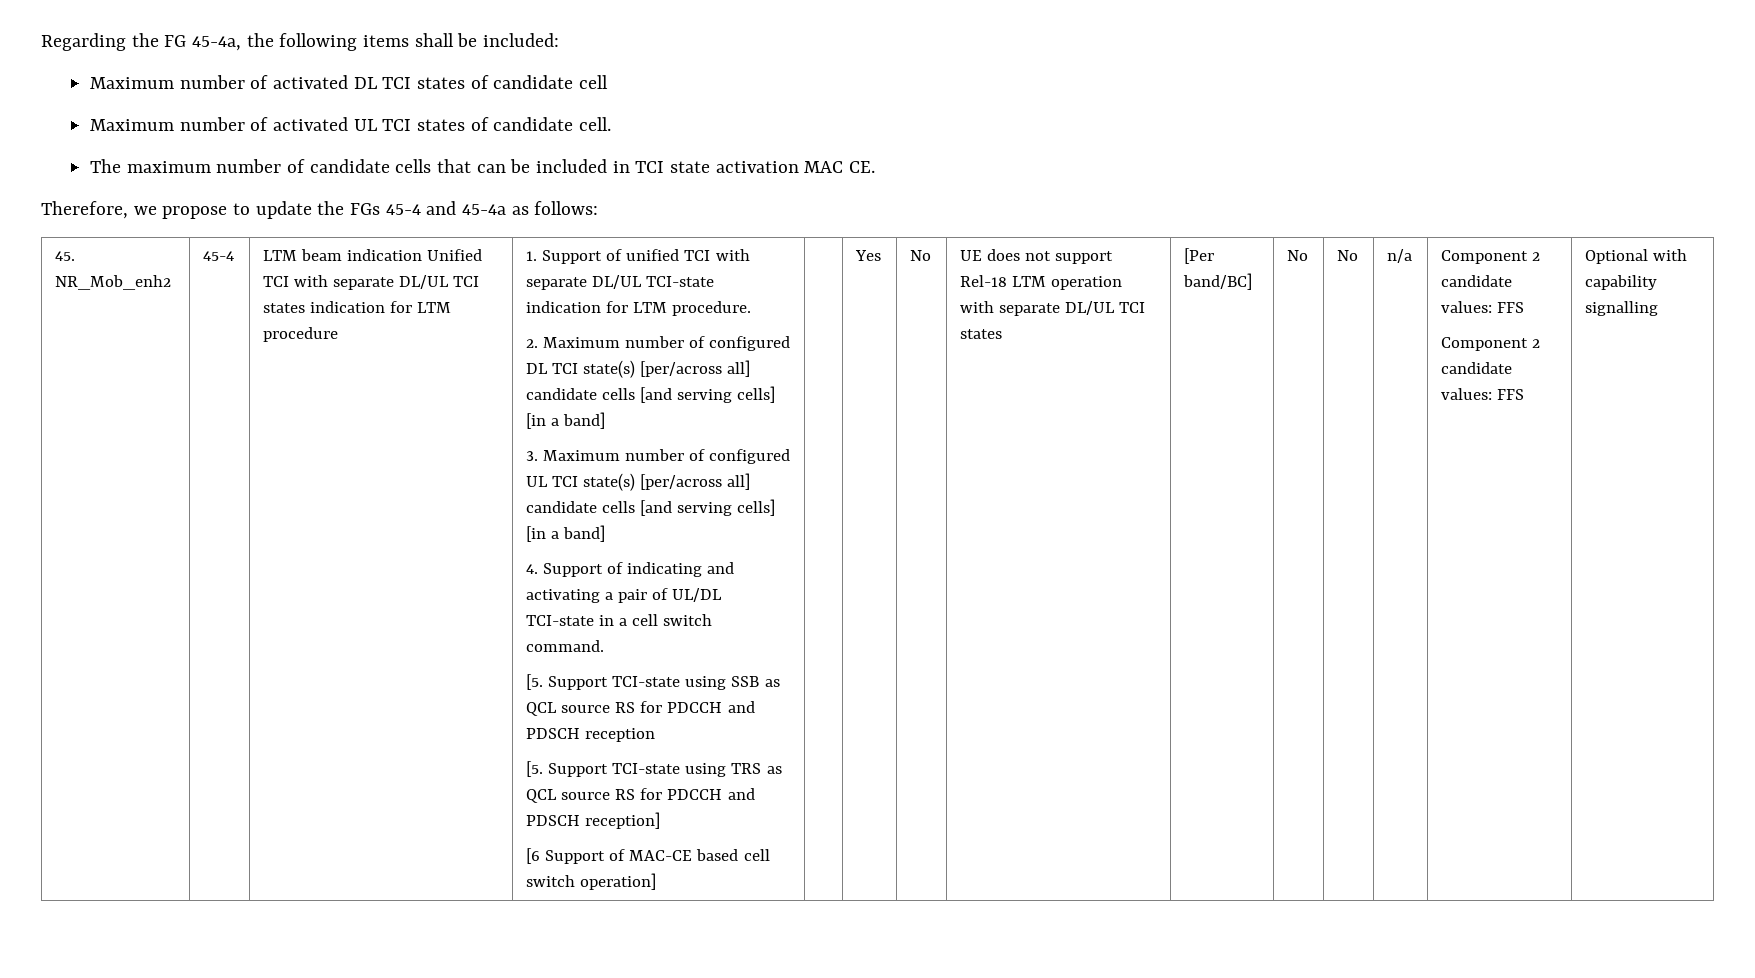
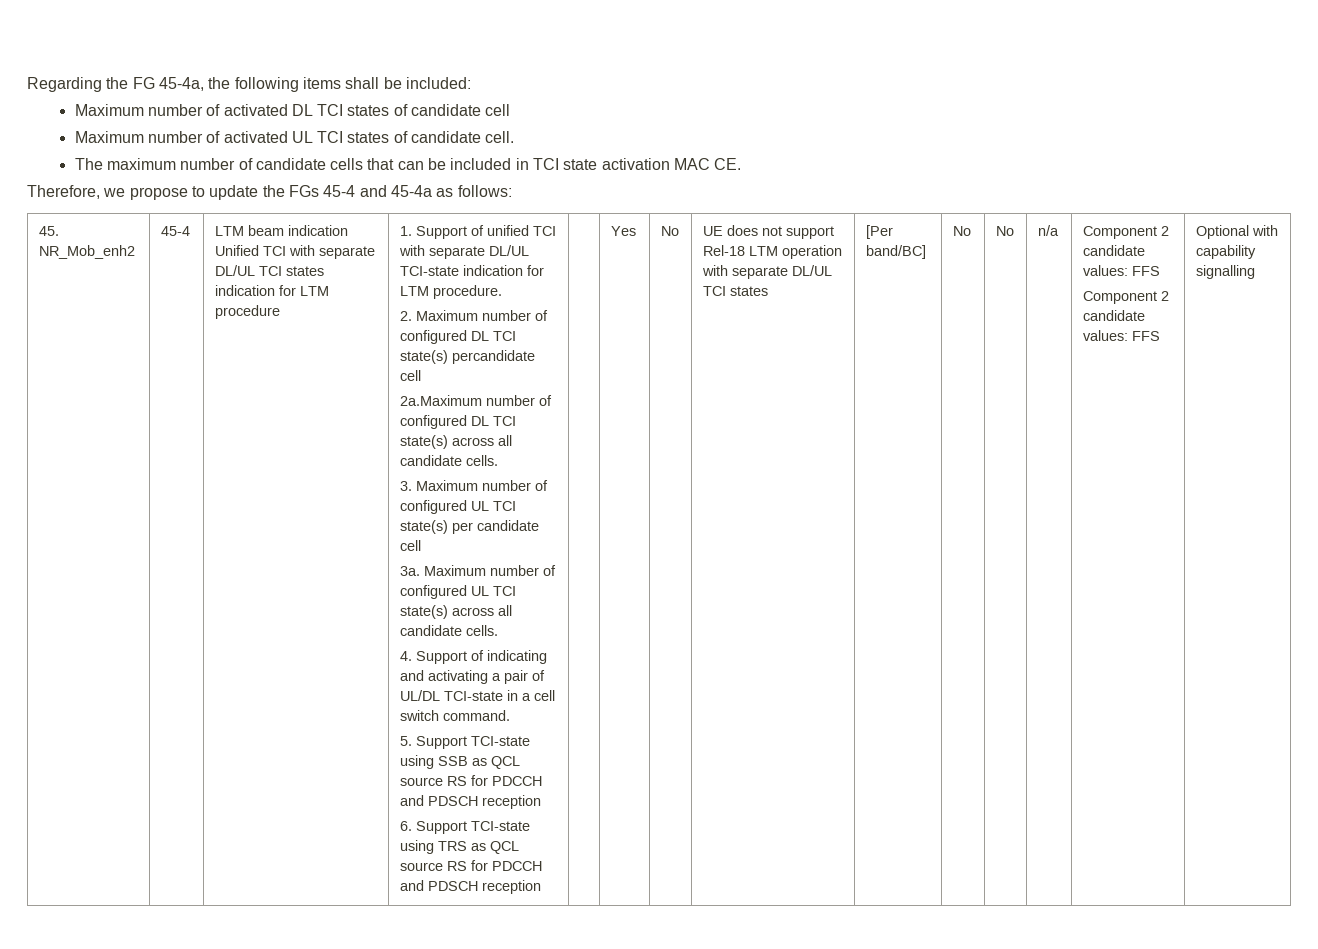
[640,360,751,377] [525,386,776,403] [525,412,606,429] [per/across all] candidate cells [and serving cells] [in a band] -> [451,350,535,364] [399,370,421,381] [399,395,552,406] [399,415,516,429] [399,435,512,449] [399,455,498,466] percandidate cell // 2a.Maximum number of configured DL TCI state(s) across all candidate cells.
[640,473,751,490] [525,499,776,516] [525,525,606,542] [per/across all] candidate cells [and serving cells] [in a band] -> [451,520,539,534] [399,540,421,551] [399,565,556,576] [399,585,516,599] [399,605,512,619] [399,625,498,636] per candidate cell // 3a. Maximum number of configured UL TCI state(s) across all candidate cells.
[525,674,543,690] [5. -> [399,736,412,746] 5.
[525,761,543,777] [5. -> [399,821,412,831] 6.
[585,812,661,829] [525,848,770,864] [525,873,657,890] reception] // [6 Support of MAC-CE based cell switch operation] -> [481,880,541,894] reception

